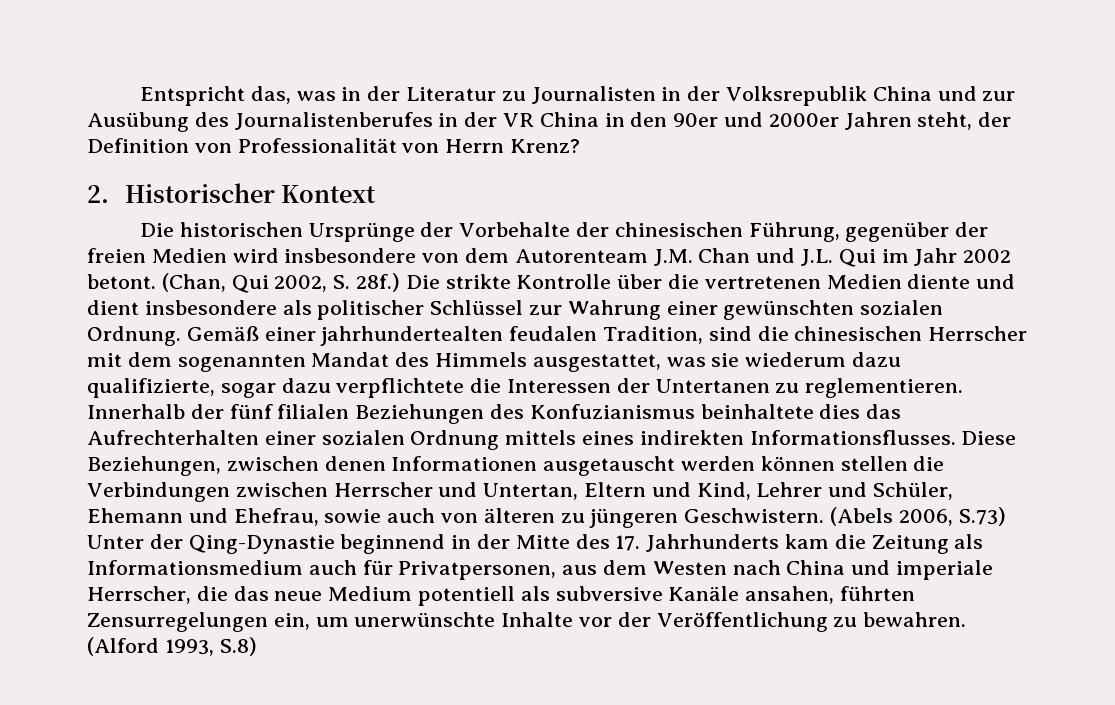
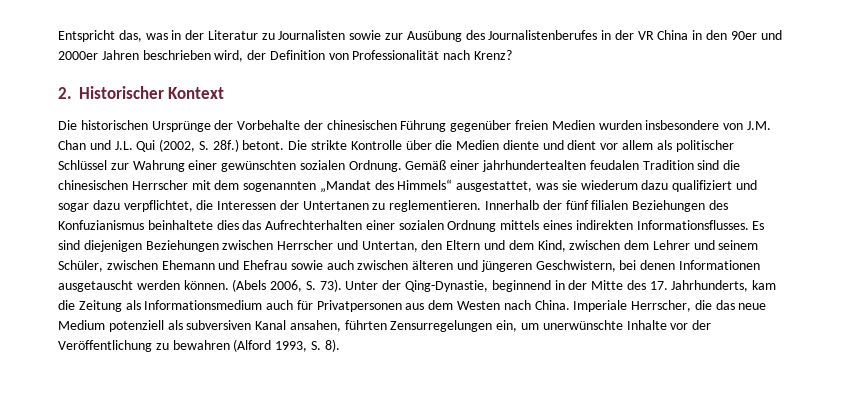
[661,86,977,106] in der Volksrepublik China und -> [349,30,382,40] sowie
[917,112,973,130] steht, -> [142,50,244,62] beschrieben wird,
[402,139,505,153] von Herrn -> [443,50,471,60] nach
[748,222,989,242] Führung, gegenüber der -> [400,120,512,132] Führung gegenüber
[232,248,279,263] wird -> [598,120,642,130] wurden
[465,248,648,263] dem Autorenteam -> (744, 126) none
[881,248,1012,266] [87,273,328,293] im Jahr 2002 betont. (Chan, Qui 2002, -> [159,139,196,152] (2002,
(401, 282) none -> [242,140,285,150] betont.
[704,276,821,289] vertretenen -> (453, 145) none
[144,300,277,315] insbesondere -> [600,140,654,150] vor allem
[603,326,704,344] Tradition, -> [642,160,694,170] Tradition
[311,352,528,367] Mandat des Himmels -> [319,179,453,193] „Mandat des Himmels“
[87,378,215,398] qualifizierte, -> [672,180,757,192] qualifiziert und
[336,378,465,398] verpflichtete -> [123,200,193,212] verpflichtet,
[961,431,1017,445] [87,456,945,476] [87,482,954,502] [87,507,1006,528] Diese Beziehungen, zwischen denen Informationen ausgetauscht werden können stellen die Verbindungen zwischen Herrscher und Untertan, Eltern und Kind, Lehrer und Schüler, Ehemann und Ehefrau, sowie auch von älteren zu jüngeren Geschwistern. (Abels 2006, S.73) -> [752,221,765,230] [58,240,759,252] [58,260,760,272] [58,279,342,292] Es sind diejenigen Beziehungen zwischen Herrscher und Untertan, den Eltern und dem Kind, zwischen dem Lehrer und seinem Schüler, zwischen Ehemann und Ehefrau sowie auch zwischen älteren und jüngeren Geschwistern, bei denen Informationen ausgetauscht werden können. (Abels 2006, S. 73).
[188,535,335,554] Qing-Dynastie -> [405,280,489,292] Qing-Dynastie,
[646,534,780,552] Jahrhunderts -> [671,280,749,292] Jahrhunderts,
[398,561,557,580] Privatpersonen, -> [316,300,402,312] Privatpersonen
[786,560,994,580] China und imperiale -> [534,300,628,312] China. Imperiale
[418,586,740,606] potentiell als subversive Kanäle -> [108,320,287,332] potenziell als subversiven Kanal
[863,612,967,627] bewahren. -> [172,340,230,350] bewahren
[219,637,257,656] S.8) -> [310,339,340,352] S. 8).

